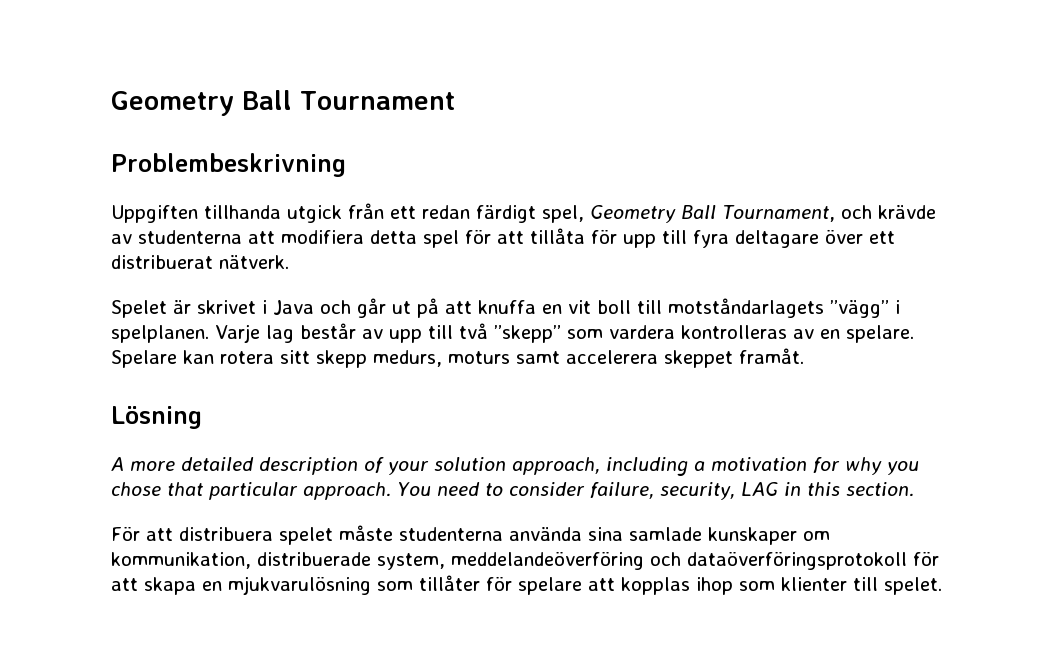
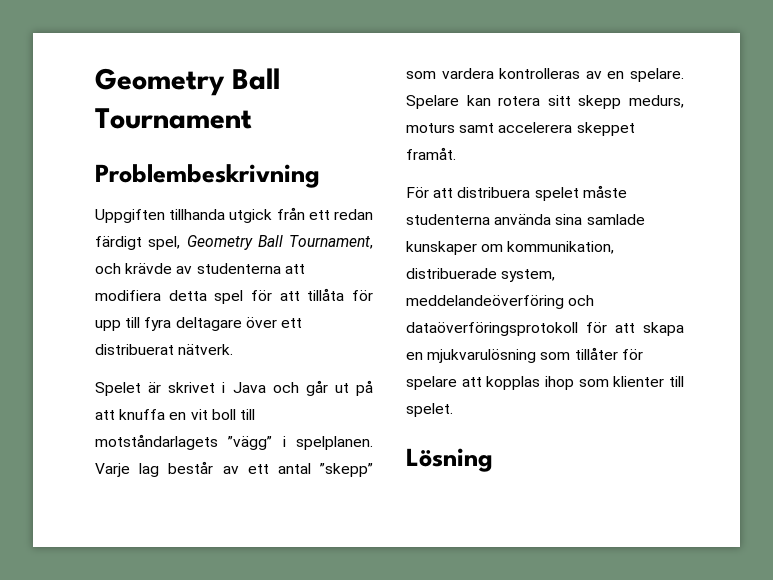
[388,323,488,343] upp till två -> [247,463,311,474] ett antal
[111,406,202,429] [111,457,919,476] [111,482,914,500] // Lösning // A more detailed description of your solution approach, including a motivation for why you chose that particular approach. You need to consider failure, security, LAG in this section. -> (456, 153) none
(942, 586) none -> [406,448,493,472] // Lösning

